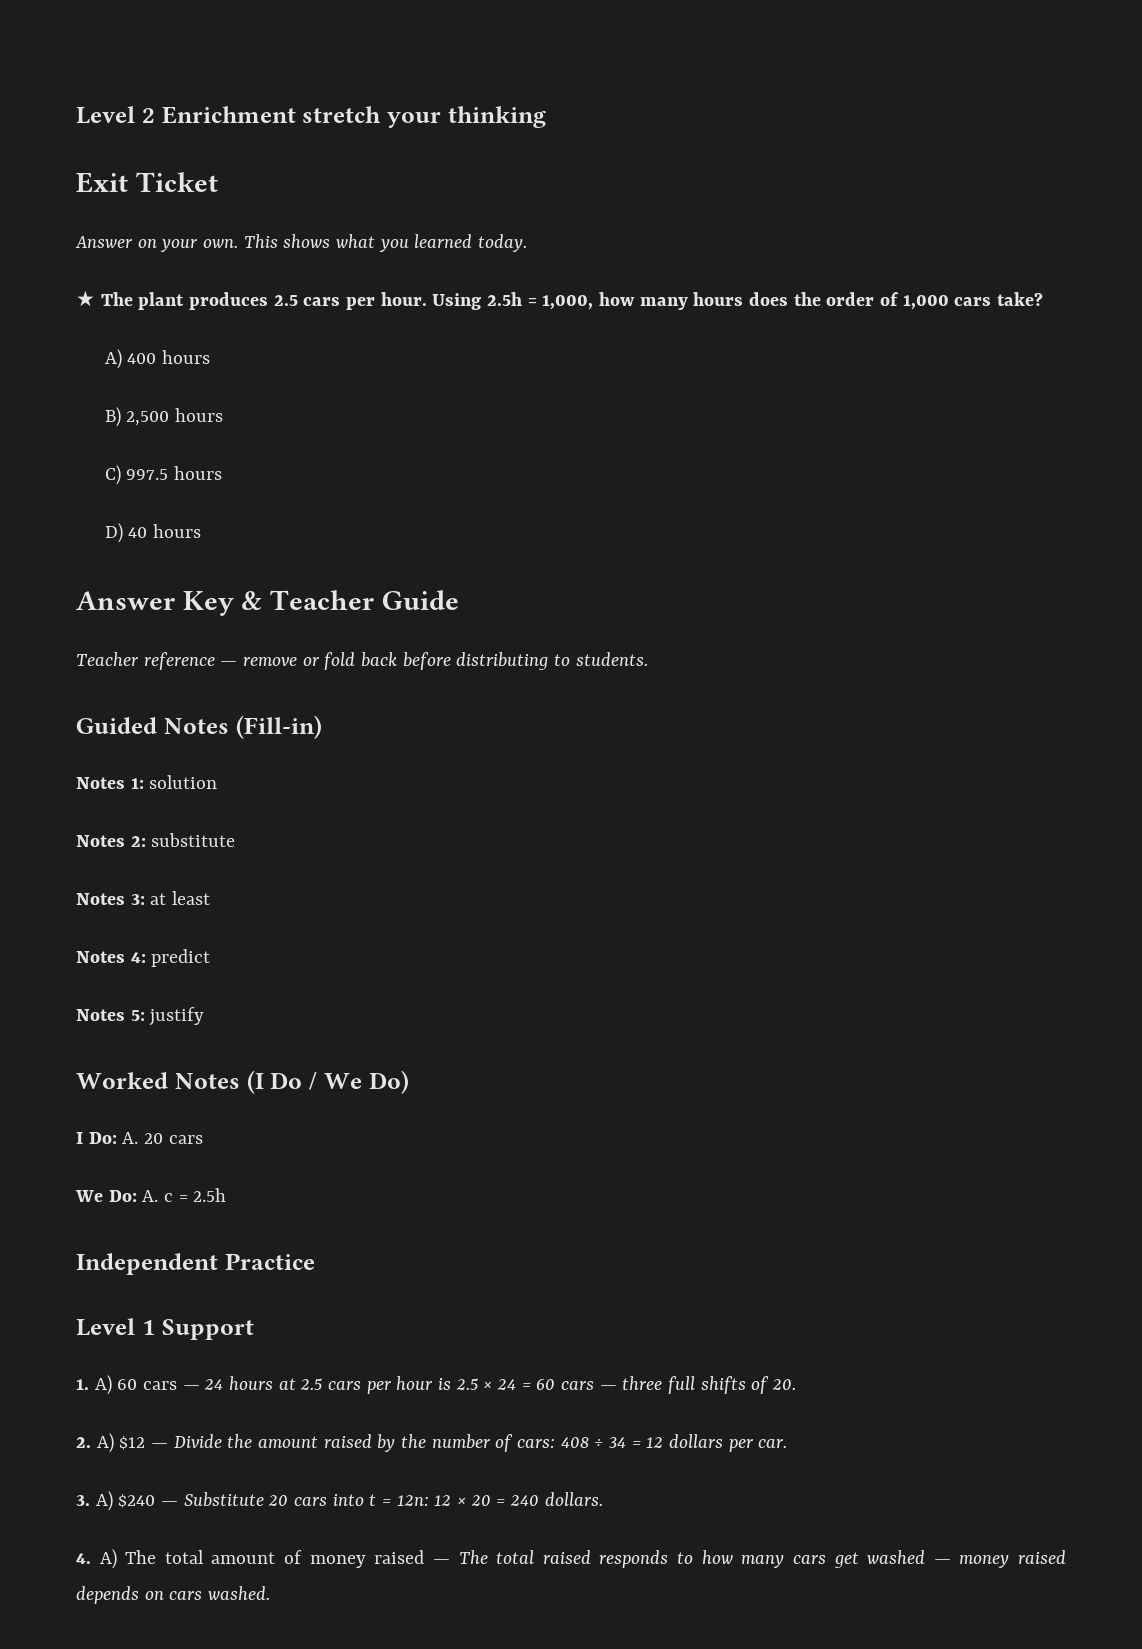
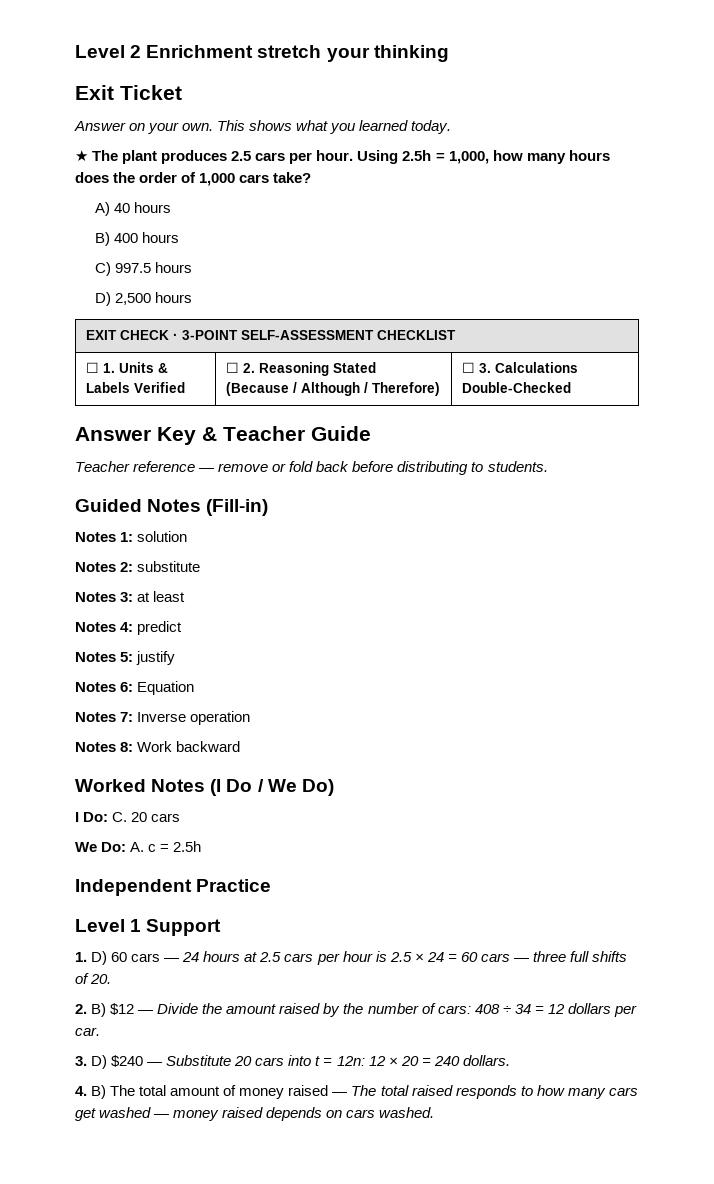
[127,353,157,364] 400 -> [114,203,131,213] 40
[126,411,170,426] 2,500 -> [114,233,139,243] 400
[128,524,202,538] 40 hours -> [115,292,193,305] [86,330,457,340] [86,362,169,373] [86,382,186,393] [226,362,377,376] [226,382,441,396] [462,362,579,373] [462,382,572,393] 2,500 hours // EXIT CHECK · 3-POINT SELF-ASSESSMENT CHECKLIST // ☐ 1. Units & Labels Verified | ☐ 2. Reasoning Stated (Because / Although / Therefore) | ☐ 3. Calculations Double-Checked
(205, 1016) none -> [75,681,195,695] [75,711,251,725] [75,741,241,752] // Notes 6: Equation // Notes 7: Inverse operation // Notes 8: Work backward
[122,1132,139,1144] A. -> [112,812,128,822] C.
[94,1375,112,1395] A) -> [91,951,108,965] D)
[96,1433,114,1453] A) -> [91,1003,107,1017] B)
[95,1491,113,1511] A) -> [91,1055,108,1069] D)
[99,1549,117,1569] A) -> [91,1085,107,1099] B)

